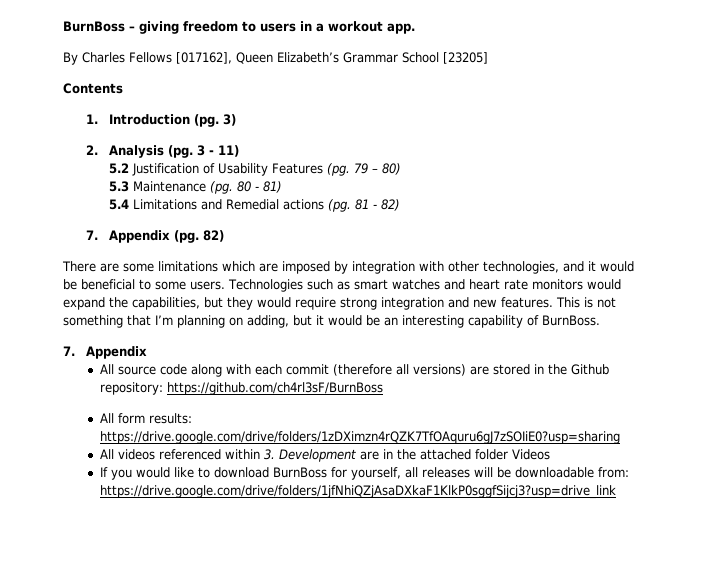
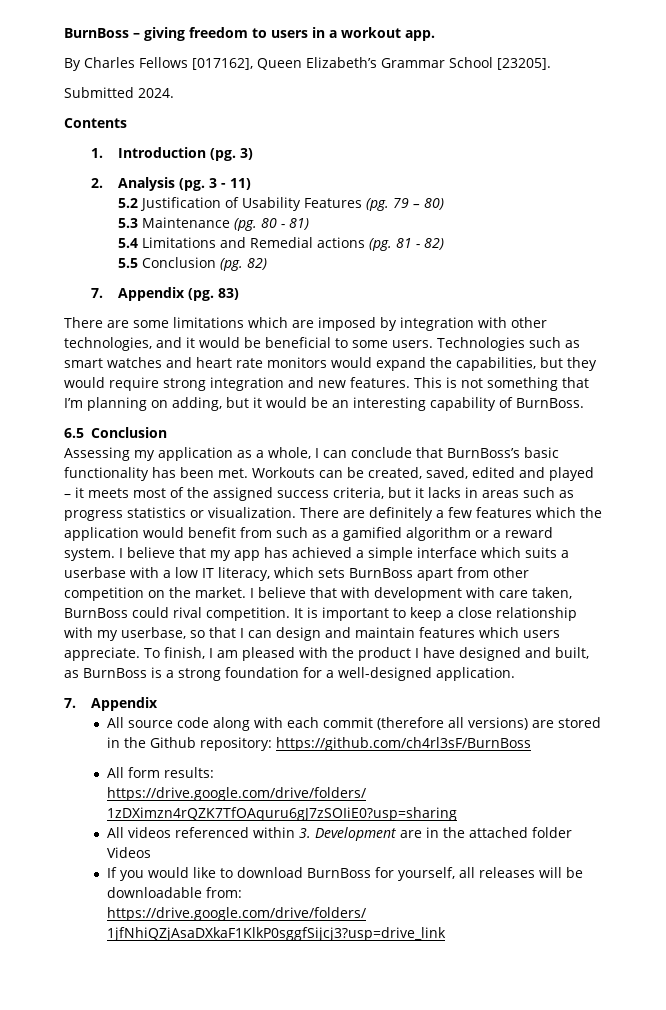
[443,52,488,64] [23205] -> [497,58,551,70] [64,87,174,98] [23205]. // Submitted 2024.
(400, 205) none -> [118,257,268,271] // 5.5 Conclusion (pg. 82)
[202,230,224,242] 82) -> [218,288,240,300] 83)
(600, 320) none -> [64,427,168,438] [64,447,559,461] [64,467,594,481] [64,487,574,501] [64,507,602,521] [64,527,553,541] [64,547,569,561] [64,567,529,581] [64,587,572,601] [64,607,577,621] [64,627,560,641] [64,647,589,661] [64,667,515,681] // 6.5 Conclusion // Assessing my application as a whole, I can conclude that BurnBoss’s basic functionality has been met. Workouts can be created, saved, edited and played – it meets most of the assigned success criteria, but it lacks in areas such as progress statistics or visualization. There are definitely a few features which the application would benefit from such as a gamified algorithm or a reward system. I believe that my app has achieved a simple interface which suits a userbase with a low IT literacy, which sets BurnBoss apart from other competition on the market. I believe that with development with care taken, BurnBoss could rival competition. It is important to keep a close relationship with my userbase, so that I can design and maintain features which users appreciate. To finish, I am pleased with the product I have designed and built, as BurnBoss is a strong foundation for a well-designed application.

